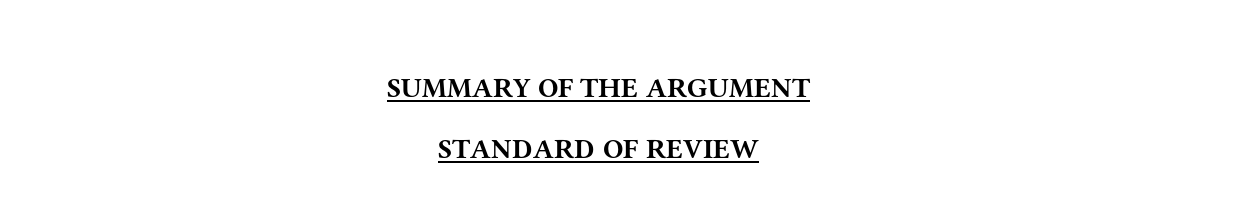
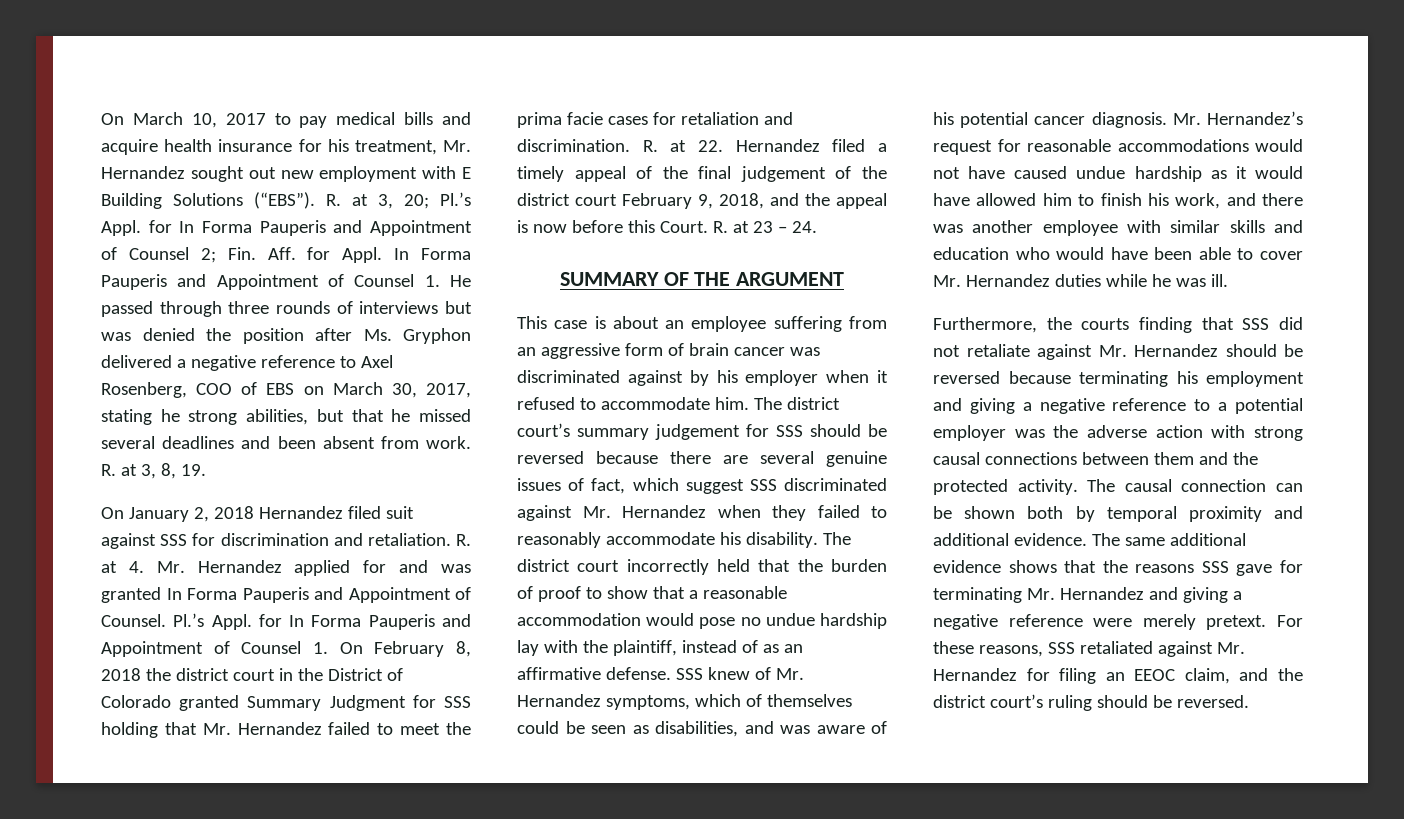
[387,78,811,98] [438,139,759,159] SUMMARY OF THE ARGUMENT // STANDARD OF REVIEW -> [101,112,471,128] [101,139,471,155] [101,166,471,182] [101,192,471,209] [101,220,472,236] [101,247,471,263] [101,274,471,290] [101,301,472,317] [101,328,471,344] [101,355,393,371] [101,382,471,398] [101,409,472,425] [101,436,472,449] [101,463,206,479] [101,506,414,522] [101,533,471,549] [101,560,472,576] [101,587,471,603] [101,613,471,630] [101,641,471,657] [101,668,403,681] [101,695,471,711] [101,722,472,738] [517,112,793,128] [517,139,887,152] [517,166,887,182] [517,193,887,209] [517,220,817,233] [559,272,845,286] [517,316,887,332] [517,343,820,359] [517,370,888,386] [517,397,840,410] [517,423,887,440] [517,451,887,467] [517,478,887,494] [517,505,887,521] [517,532,851,548] [517,559,887,575] [517,586,787,602] [517,613,887,629] [517,640,803,656] [517,667,804,680] [517,694,852,710] [517,721,887,737] [933,111,1303,128] [933,139,1303,155] [933,166,1303,182] [933,193,1303,209] [933,220,1303,236] [933,247,1303,260] [933,274,1228,287] [933,317,1303,333] [933,344,1303,360] [933,371,1304,387] [933,398,1303,414] [933,425,1303,441] [933,452,1258,465] [933,479,1303,495] [933,506,1303,522] [933,533,1246,546] [933,560,1303,576] [933,587,1242,603] [933,614,1303,630] [933,641,1245,657] [933,668,1303,684] [933,694,1249,711] On March 10, 2017 to pay medical bills and acquire health insurance for his treatment, Mr. Hernandez sought out new employment with E Building Solutions (“EBS”). R. at 3, 20; Pl.’s Appl. for In Forma Pauperis and Appointment of Counsel 2; Fin. Aff. for Appl. In Forma Pauperis and Appointment of Counsel 1. He passed through three rounds of interviews but was denied the position after Ms. Gryphon delivered a negative reference to Axel Rosenberg, COO of EBS on March 30, 2017, stating he strong abilities, but that he missed several deadlines and been absent from work. R. at 3, 8, 19. // On January 2, 2018 Hernandez filed suit against SSS for discrimination and retaliation. R. at 4. Mr. Hernandez applied for and was granted In Forma Pauperis and Appointment of Counsel. Pl.’s Appl. for In Forma Pauperis and Appointment of Counsel 1. On February 8, 2018 the district court in the District of Colorado granted Summary Judgment for SSS holding that Mr. Hernandez failed to meet the prima facie cases for retaliation and discrimination. R. at 22. Hernandez filed a timely appeal of the final judgement of the district court February 9, 2018, and the appeal is now before this Court. R. at 23 – 24. // SUMMARY OF THE ARGUMENT // This case is about an employee suffering from an aggressive form of brain cancer was discriminated against by his employer when it refused to accommodate him. The district court’s summary judgement for SSS should be reversed because there are several genuine issues of fact, which suggest SSS discriminated against Mr. Hernandez when they failed to reasonably accommodate his disability. The district court incorrectly held that the burden of proof to show that a reasonable accommodation would pose no undue hardship lay with the plaintiff, instead of as an affirmative defense. SSS knew of Mr. Hernandez symptoms, which of themselves could be seen as disabilities, and was aware of his potential cancer diagnosis. Mr. Hernandez’s request for reasonable accommodations would not have caused undue hardship as it would have allowed him to finish his work, and there was another employee with similar skills and education who would have been able to cover Mr. Hernandez duties while he was ill. // Furthermore, the courts finding that SSS did not retaliate against Mr. Hernandez should be reversed because terminating his employment and giving a negative reference to a potential employer was the adverse action with strong causal connections between them and the protected activity. The causal connection can be shown both by temporal proximity and additional evidence. The same additional evidence shows that the reasons SSS gave for terminating Mr. Hernandez and giving a negative reference were merely pretext. For these reasons, SSS retaliated against Mr. Hernandez for filing an EEOC claim, and the district court’s ruling should be reversed.

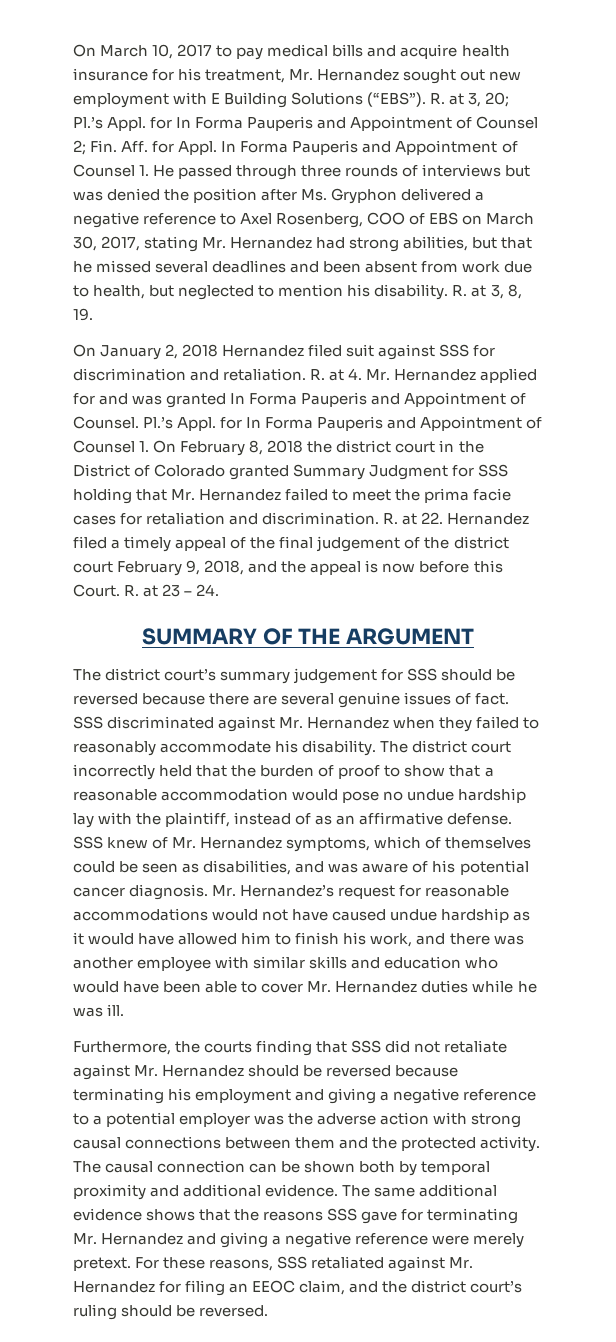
[160,409,180,422] he -> [202,237,346,249] Mr. Hernandez had
[426,436,472,449] work. -> [462,261,533,273] [73,284,449,300] work due to health, but neglected to mention his disability.
[517,316,887,332] [517,343,820,359] [517,370,888,386] [517,397,749,410] This case is about an employee suffering from an aggressive form of brain cancer was discriminated against by his employer when it refused to accommodate him. -> (475, 636) none
[591,478,744,494] fact, which suggest -> [475,693,510,705] fact.

